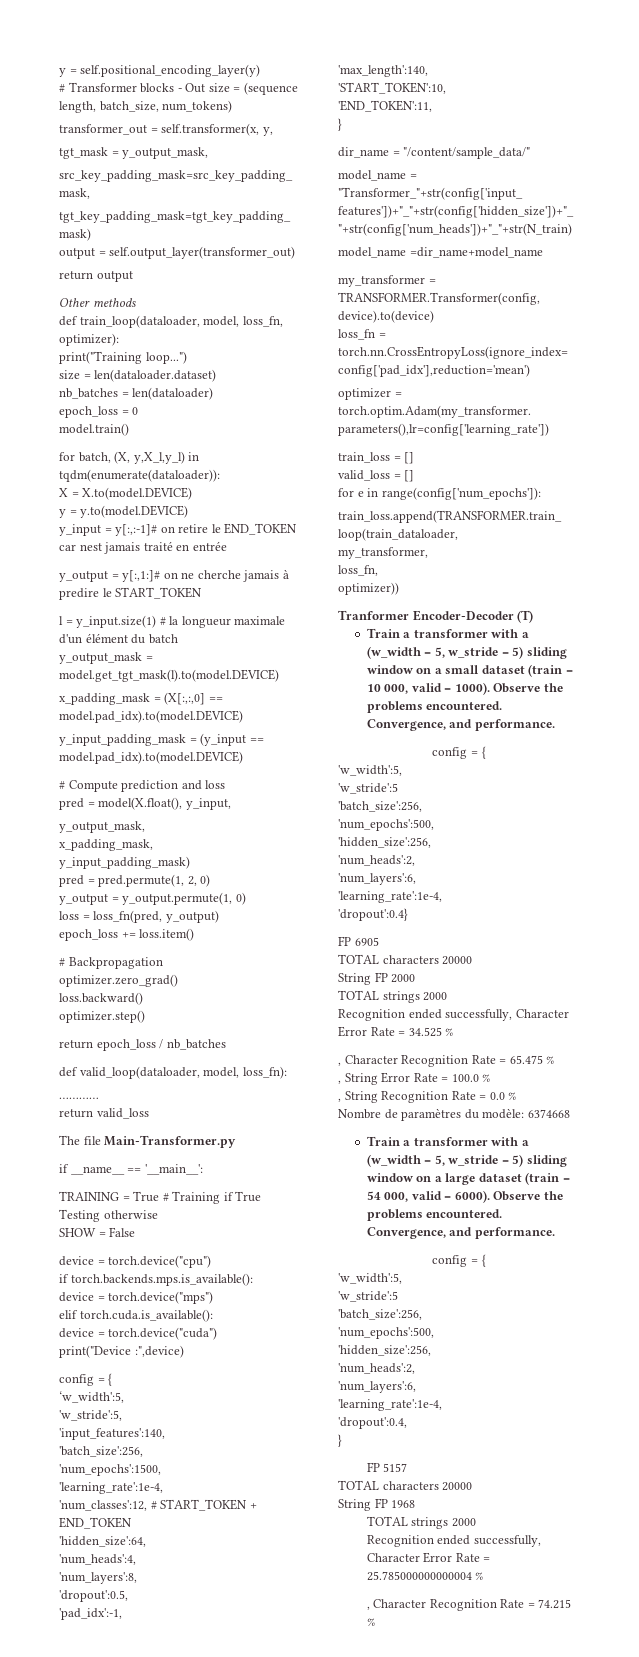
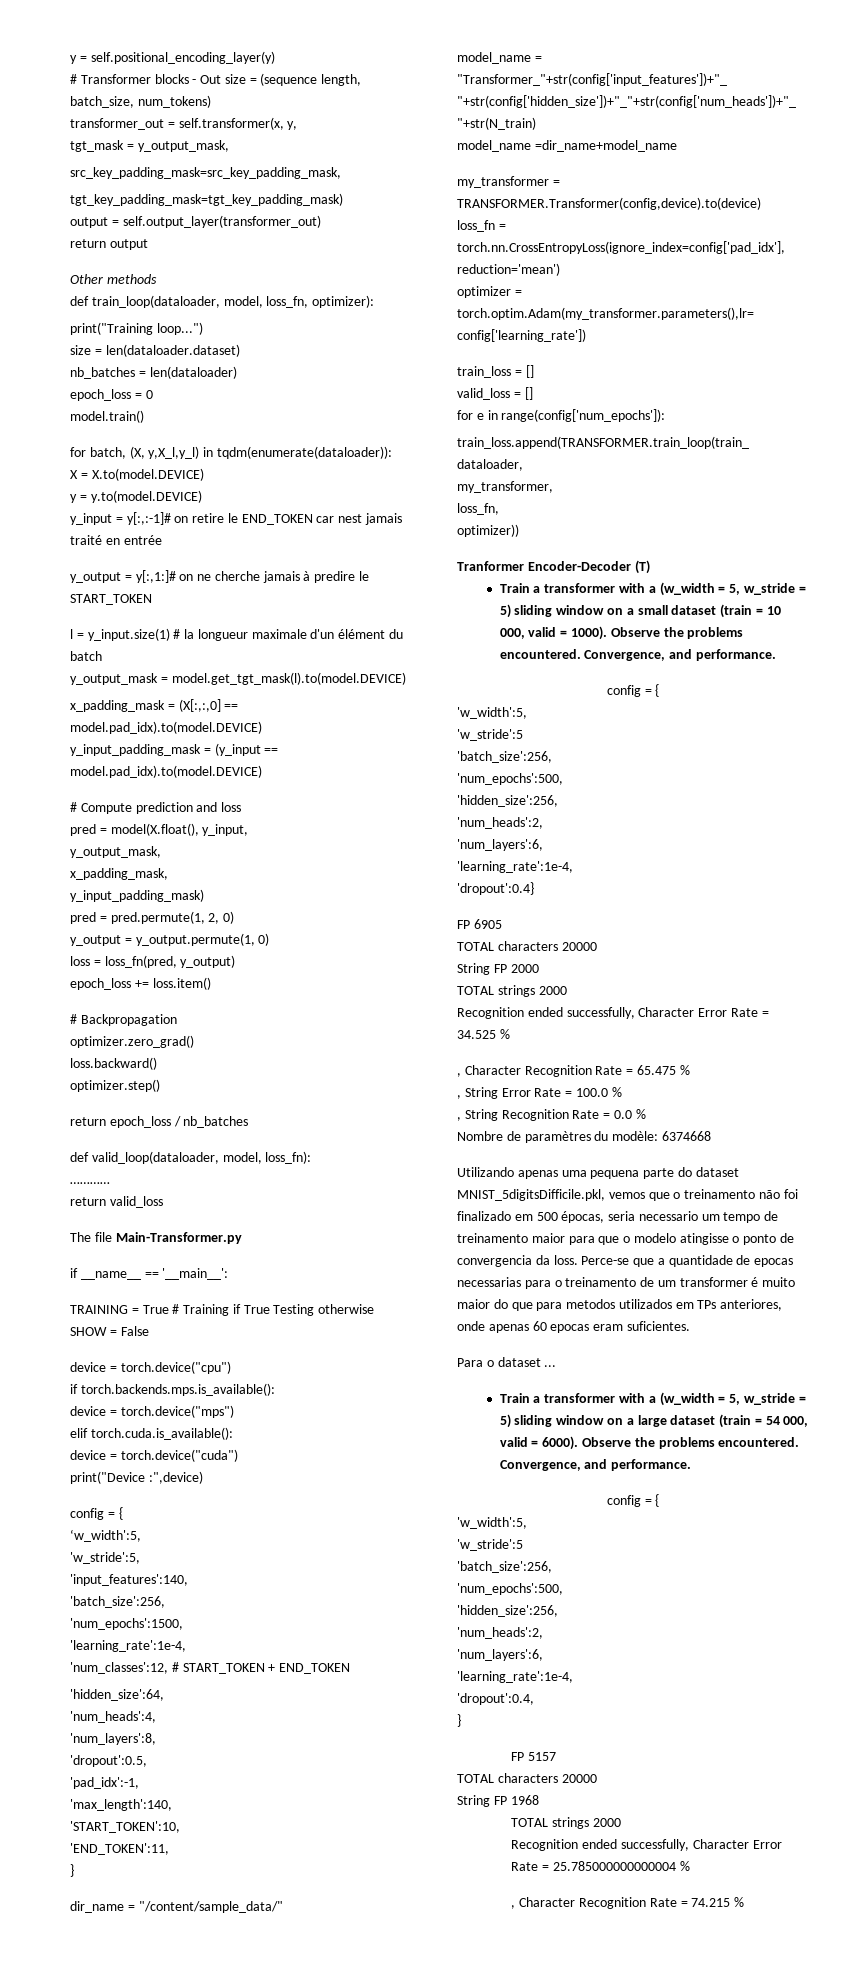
(570, 1113) none -> [457,1167,739,1179] [457,1189,798,1201] [457,1211,779,1223] [457,1233,795,1245] [457,1255,794,1267] [457,1277,796,1289] [457,1299,783,1311] [457,1321,690,1333] [457,1357,557,1367] // Utilizando apenas uma pequena parte do dataset MNIST_5digitsDifficile.pkl, vemos que o treinamento não foi finalizado em 500 épocas, seria necessario um tempo de treinamento maior para que o modelo atingisse o ponto de convergencia da loss. Perce-se que a quantidade de epocas necessarias para o treinamento de um transformer é muito maior do que para metodos utilizados em TPs anteriores, onde apenas 60 epocas eram suficientes. // Para o dataset ...

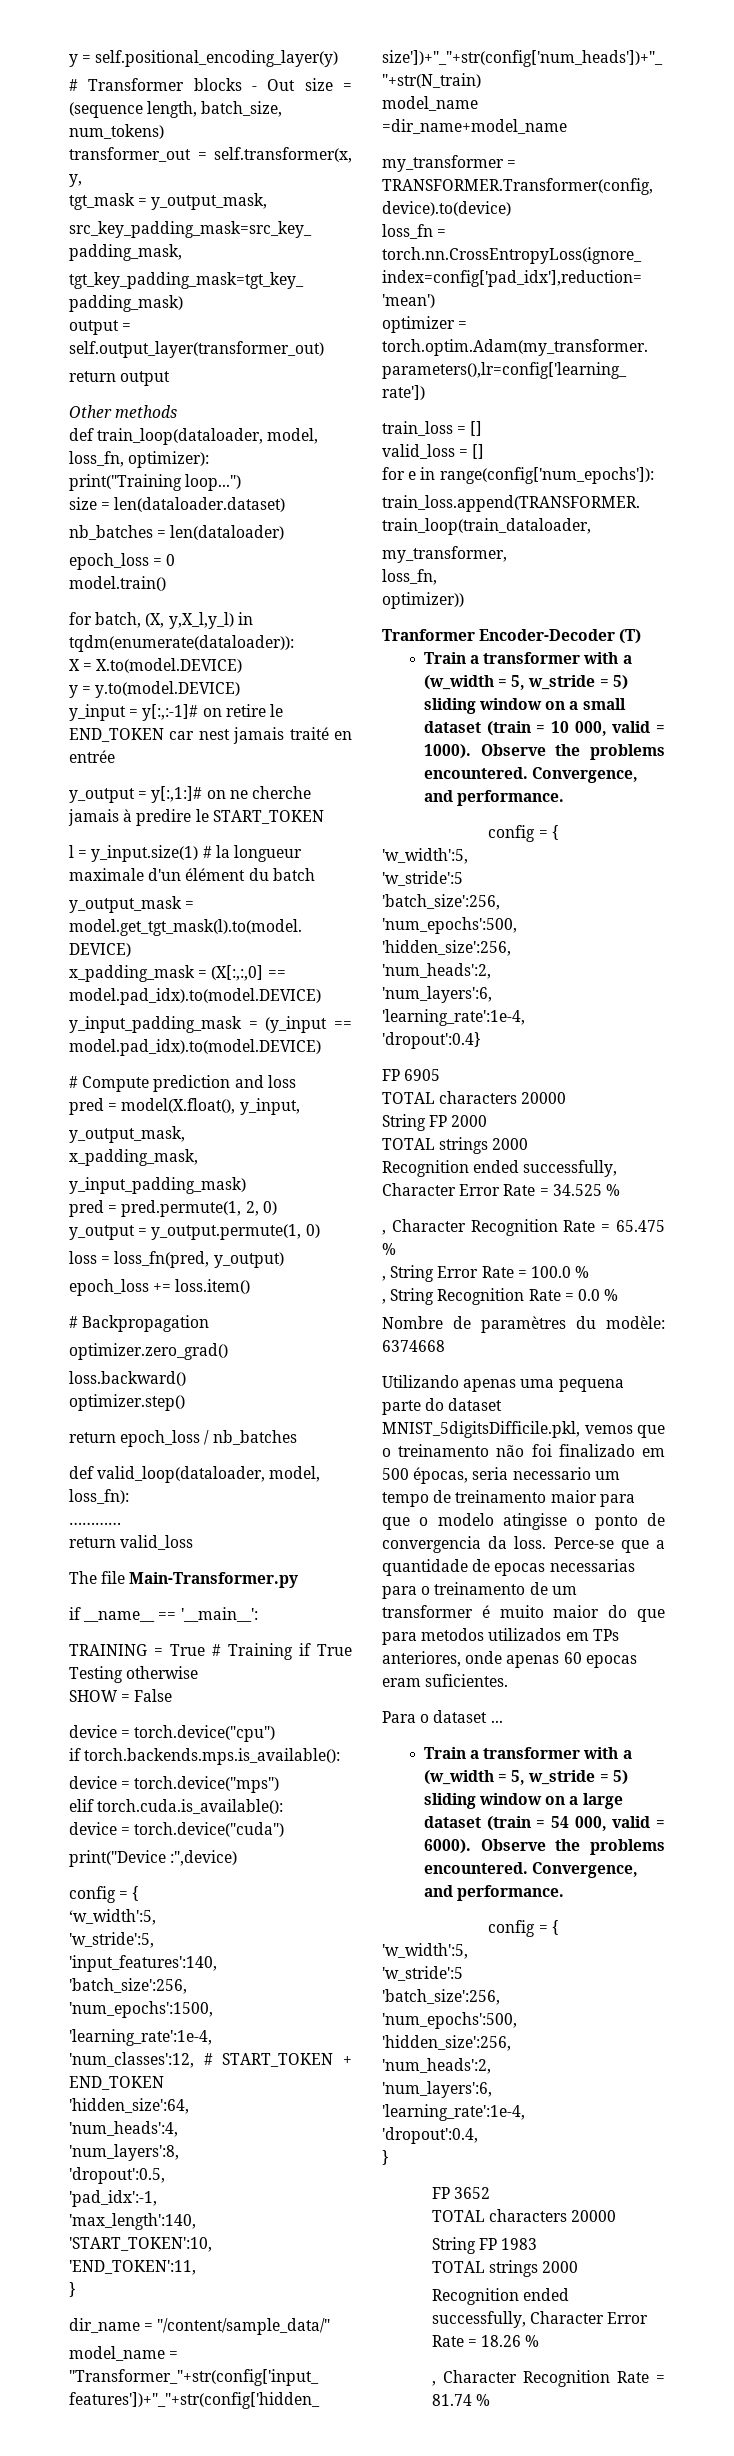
[528,1752,557,1761] [457,1773,597,1783] [457,1795,539,1807] 5157 // TOTAL characters 20000 // String FP 1968 -> [453,2187,490,2199] [431,2209,616,2222] [431,2237,537,2254] 3652 // TOTAL characters 20000 // String FP 1983
[552,1861,690,1871] [511,1897,731,1909] 25.785000000000004 % // , Character Recognition Rate = 74.215 -> [480,2335,540,2347] [431,2370,665,2387] [431,2394,472,2406] 18.26 % // , Character Recognition Rate = 81.74

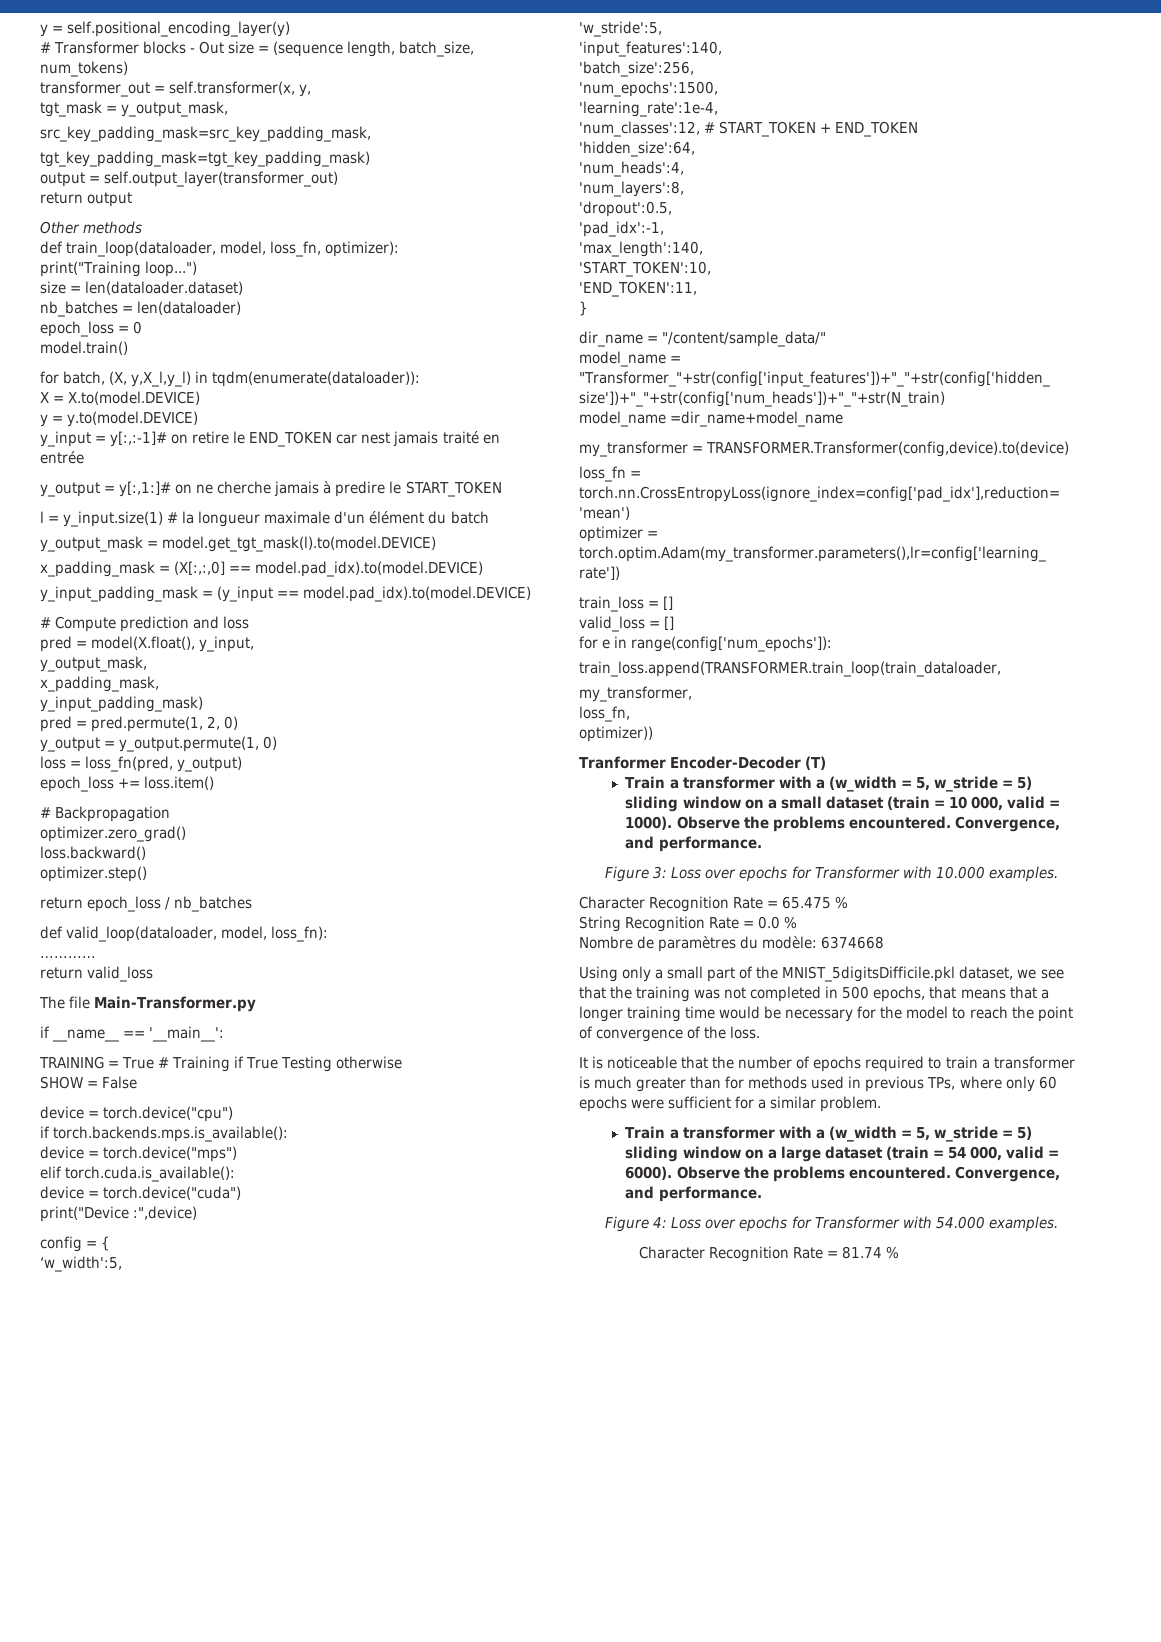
[488,825,559,842] [382,848,468,864] [382,871,463,886] [382,894,500,910] [382,917,517,934] [382,940,511,956] [382,963,491,979] [382,986,492,1003] [382,1009,525,1026] [382,1032,481,1049] [382,1069,441,1081] [382,1091,567,1104] [382,1114,488,1131] [382,1137,529,1154] [382,1160,618,1177] [382,1183,620,1196] [382,1230,386,1235] config = { // 'w_width':5, // 'w_stride':5 // 'batch_size':256, // 'num_epochs':500, // 'hidden_size':256, // 'num_heads':2, // 'num_layers':6, // 'learning_rate':1e-4, // 'dropout':0.4} // FP 6905 // TOTAL characters 20000 // String FP 2000 // TOTAL strings 2000 // Recognition ended successfully, Character Error Rate = 34.525 % // , -> [605,866,1058,882] Figure 3: Loss over epochs for Transformer with 10.000 examples. //
[382,1265,590,1282] [382,1299,386,1304] , String Error Rate = 100.0 % // , -> (849, 902) none
[382,1375,624,1392] [382,1398,503,1415] [382,1421,665,1438] [382,1444,665,1457] [382,1467,620,1484] [382,1490,635,1507] [382,1513,665,1530] [382,1536,665,1553] [382,1559,635,1576] [382,1582,577,1599] [382,1605,665,1622] [382,1628,619,1645] [382,1651,637,1668] [382,1674,509,1687] [382,1710,503,1723] Utilizando apenas uma pequena parte do dataset MNIST_5digitsDifficile.pkl, vemos que o treinamento não foi finalizado em 500 épocas, seria necessario um tempo de treinamento maior para que o modelo atingisse o ponto de convergencia da loss. Perce-se que a quantidade de epocas necessarias para o treinamento de um transformer é muito maior do que para metodos utilizados em TPs anteriores, onde apenas 60 epocas eram suficientes. // Para o dataset ... -> [579,966,1064,982] [579,986,1049,1002] [579,1006,1073,1022] [579,1026,761,1042] [579,1056,1075,1072] [579,1076,1057,1092] [579,1096,882,1112] Using only a small part of the MNIST_5digitsDifficile.pkl dataset, we see that the training was not completed in 500 epochs, that means that a longer training time would be necessary for the model to reach the point of convergence of the loss. // It is noticeable that the number of epochs required to train a transformer is much greater than for methods used in previous TPs, where only 60 epochs were sufficient for a similar problem.
[488,1920,559,1937] [382,1943,468,1959] [382,1966,463,1981] [382,1989,500,2005] [382,2012,517,2029] [382,2035,511,2051] [382,2058,491,2074] [382,2081,492,2098] [382,2104,525,2121] [382,2127,478,2144] [382,2150,389,2165] [431,2187,490,2199] [431,2209,616,2222] [431,2237,537,2254] [431,2260,578,2277] [431,2288,569,2305] [431,2311,648,2328] [431,2335,540,2347] [431,2381,436,2386] config = { // 'w_width':5, // 'w_stride':5 // 'batch_size':256, // 'num_epochs':500, // 'hidden_size':256, // 'num_heads':2, // 'num_layers':6, // 'learning_rate':1e-4, // 'dropout':0.4, // } // FP 3652 // TOTAL characters 20000 // String FP 1983 // TOTAL strings 2000 // Recognition ended successfully, Character Error Rate = 18.26 % // , -> [605,1216,1058,1232] Figure 4: Loss over epochs for Transformer with 54.000 examples. //

